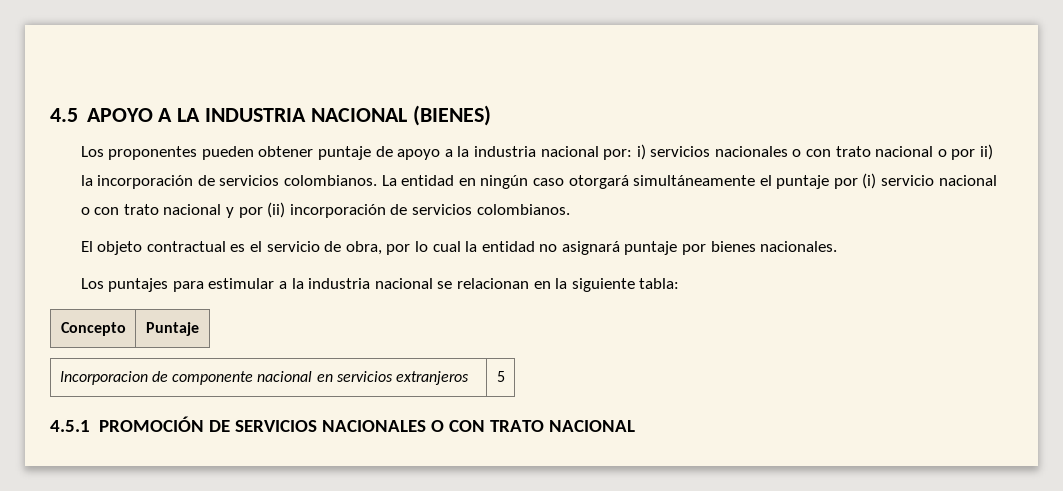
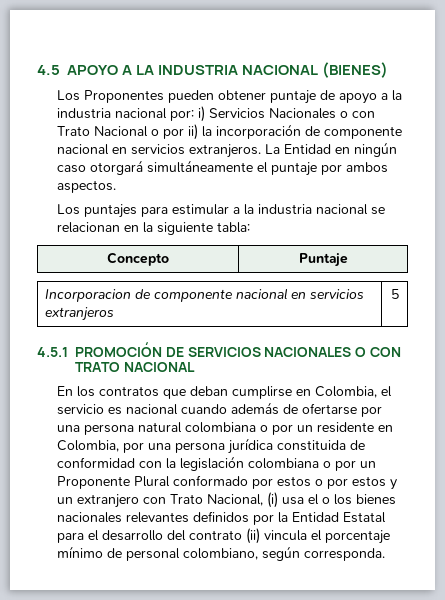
[108,146,198,160] proponentes -> [84,90,165,103] Proponentes
[650,146,934,157] servicios nacionales o con trato nacional -> [209,108,376,119] [57,126,149,137] Servicios Nacionales o con Trato Nacional
[219,175,455,186] servicios colombianos. La entidad -> [324,126,403,139] [57,144,332,158] componente nacional en servicios extranjeros. La Entidad
[862,173,997,189] [80,202,570,218] [80,241,838,255] (i) servicio nacional o con trato nacional y por (ii) incorporación de servicios colombianos. // El objeto contractual es el servicio de obra, por lo cual la entidad no asignará puntaje por bienes nacionales. -> [346,162,389,173] [57,180,117,193] ambos aspectos.
(636, 426) none -> [57,386,393,399] [57,402,383,417] [57,422,394,435] [57,438,366,454] [57,456,377,471] [57,475,398,490] [57,492,397,508] [57,511,387,525] [57,528,391,544] [57,546,386,561] // En los contratos que deban cumplirse en Colombia, el servicio es nacional cuando además de ofertarse por una persona natural colombiana o por un residente en Colombia, por una persona jurídica constituida de conformidad con la legislación colombiana o por un Proponente Plural conformado por estos o por estos y un extranjero con Trato Nacional, (i) usa el o los bienes nacionales relevantes definidos por la Entidad Estatal para el desarrollo del contrato (ii) vincula el porcentaje mínimo de personal colombiano, según corresponda.

